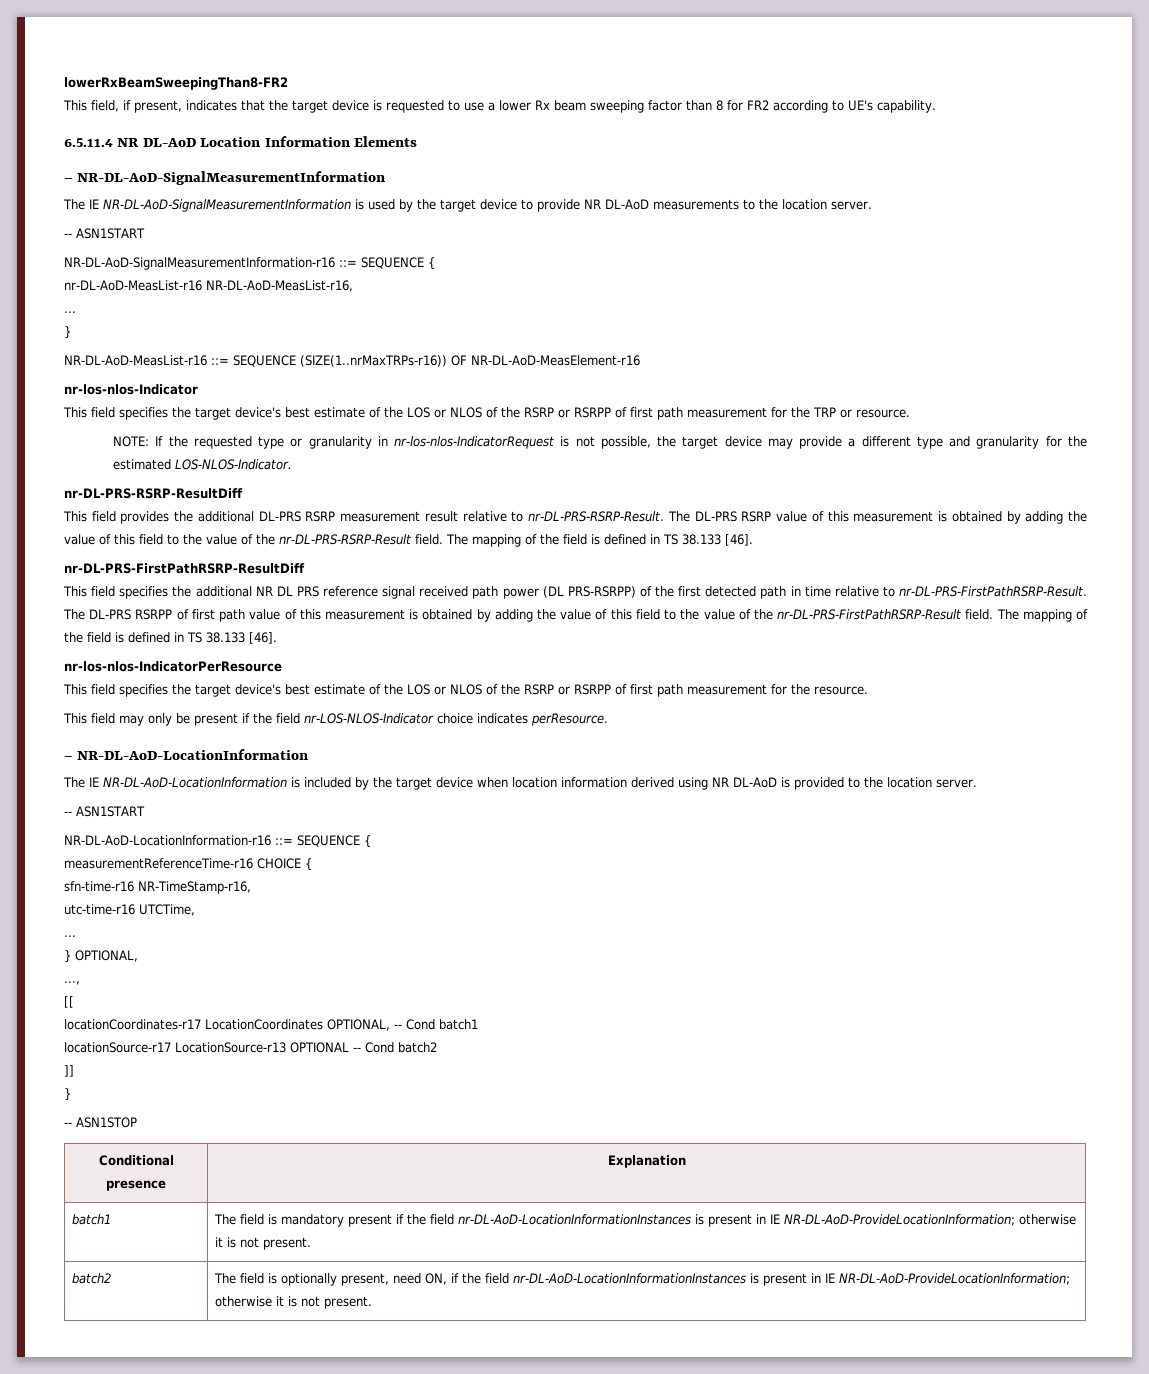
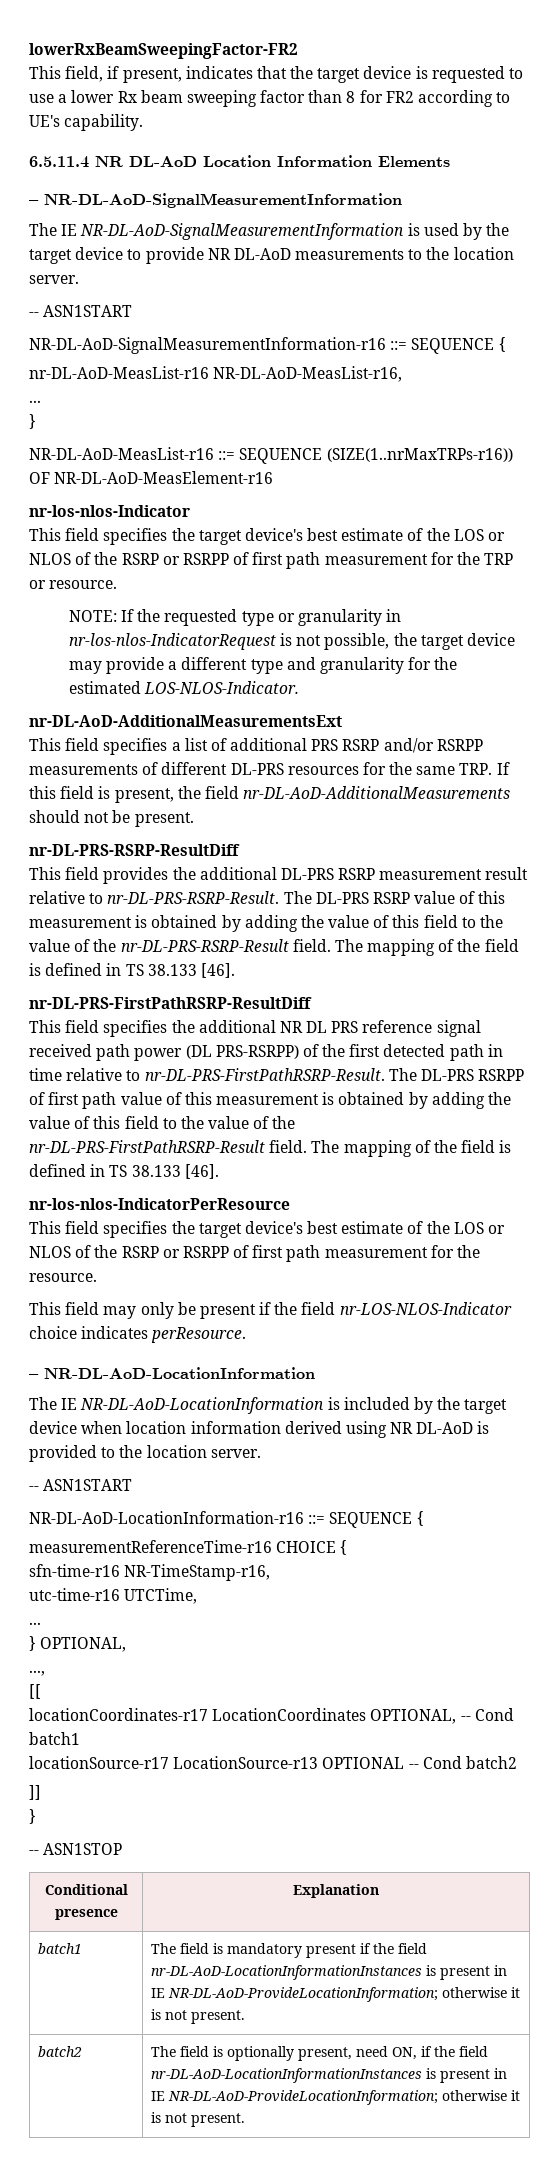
[64,77,288,90] lowerRxBeamSweepingThan8-FR2 -> [29,43,298,59] lowerRxBeamSweepingFactor-FR2
(293, 464) none -> [29,715,342,727] [29,738,483,755] [29,762,510,775] [29,786,511,803] [29,810,194,827] // nr-DL-AoD-AdditionalMeasurementsExt // This field specifies a list of additional PRS RSRP and/or RSRPP measurements of different DL-PRS resources for the same TRP. If this field is present, the field nr-DL-AoD-AdditionalMeasurements should not be present.

